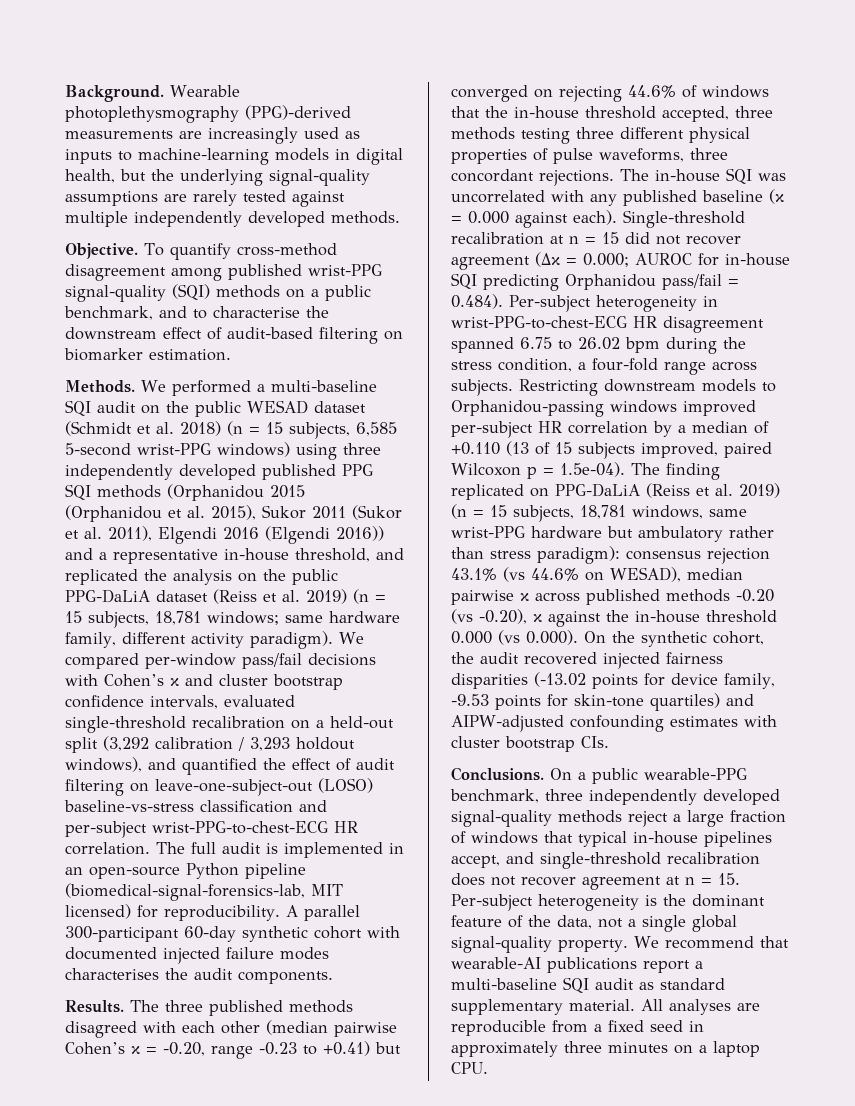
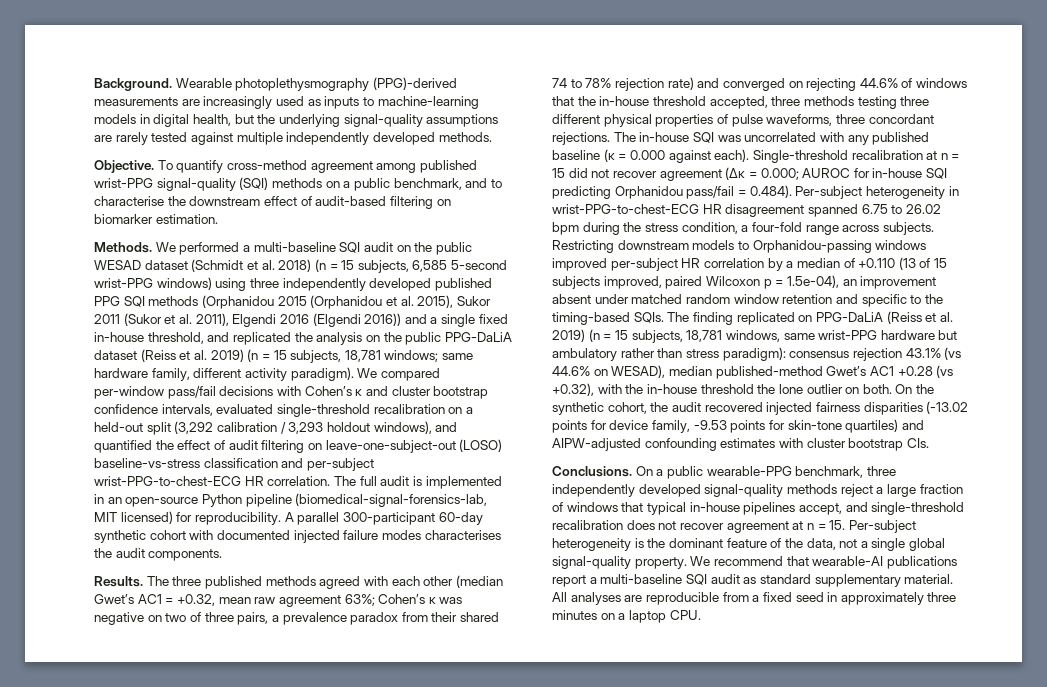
[65,264,166,281] disagreement -> [310,161,373,173] agreement
[113,549,218,564] representative -> [441,314,508,327] single fixed
[65,1021,137,1038] disagreed -> [319,576,361,589] agreed
[334,1022,397,1037] [65,1041,401,1059] pairwise Cohen’s κ = -0.20, range -0.23 to +0.41) but -> [94,594,463,607] [94,612,500,625] [552,77,720,91] Gwet’s AC1 = +0.32, mean raw agreement 63%; Cohen’s κ was negative on two of three pairs, a prevalence paradox from their shared 74 to 78% rejection rate) and
[560,462,625,477] 1.5e-04). -> [786,275,937,289] [552,294,943,307] [552,312,664,325] 1.5e-04), an improvement absent under matched random window retention and specific to the timing-based SQIs.
[451,589,774,605] [451,609,777,627] [451,630,578,645] pairwise κ across published methods -0.20 (vs -0.20), κ against the in-house threshold 0.000 (vs 0.000). -> [715,365,954,379] [552,383,892,396] published-method Gwet’s AC1 +0.28 (vs +0.32), with the in-house threshold the lone outlier on both.

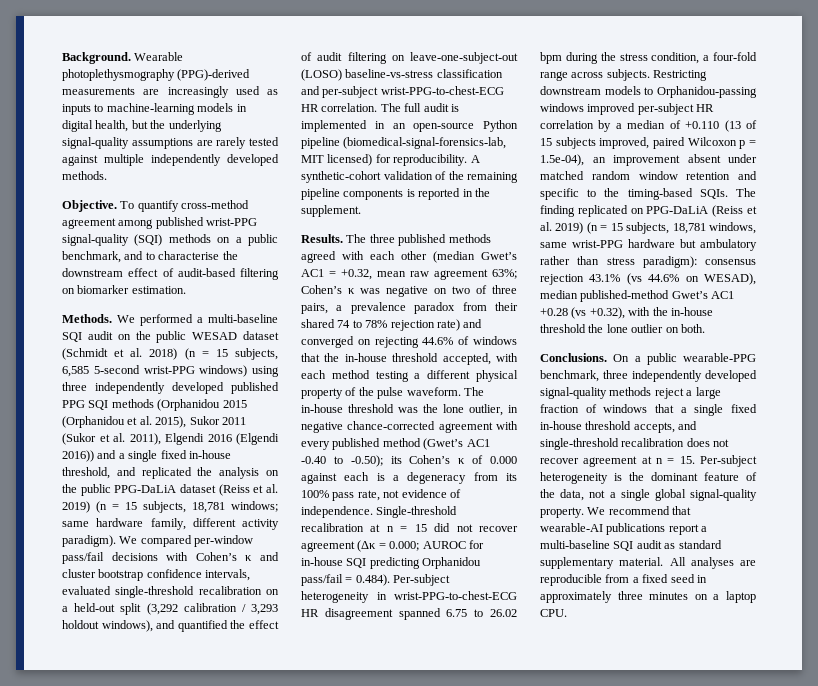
[297,512,483,525] [94,530,501,543] [94,548,223,561] parallel 300-participant 60-day synthetic cohort with documented injected failure modes characterises the audit components. -> [301,171,518,183] [301,188,490,200] [301,205,361,217] synthetic-cohort validation of the remaining pipeline components is reported in the supplement.
[771,96,930,109] [552,114,934,127] [552,132,930,145] [552,149,750,163] three methods testing three different physical properties of pulse waveforms, three concordant rejections. The in-house SQI was uncorrelated with any published baseline (κ = 0.000 against each). -> [496,353,518,362] [301,370,518,382] [301,387,484,399] [301,404,518,416] [301,421,518,433] [301,438,490,450] [301,455,517,467] [301,472,517,484] [301,489,461,501] [301,506,373,518] with each method testing a different physical property of the pulse waveform. The in-house threshold was the lone outlier, in negative chance-corrected agreement with every published method (Gwet’s AC1 -0.40 to -0.50); its Cohen’s κ of 0.000 against each is a degeneracy from its 100% pass rate, not evidence of independence.
[895,384,935,394] [552,401,969,415] [552,419,924,433] [552,438,929,451] On the synthetic cohort, the audit recovered injected fairness disparities (-13.02 points for device family, -9.53 points for skin-tone quartiles) and AIPW-adjusted confounding estimates with cluster bootstrap CIs. -> (705, 328) none
[646,502,842,515] typical in-house pipelines accept, -> [680,404,757,416] [540,421,675,433] a single fixed in-house threshold accepts,

